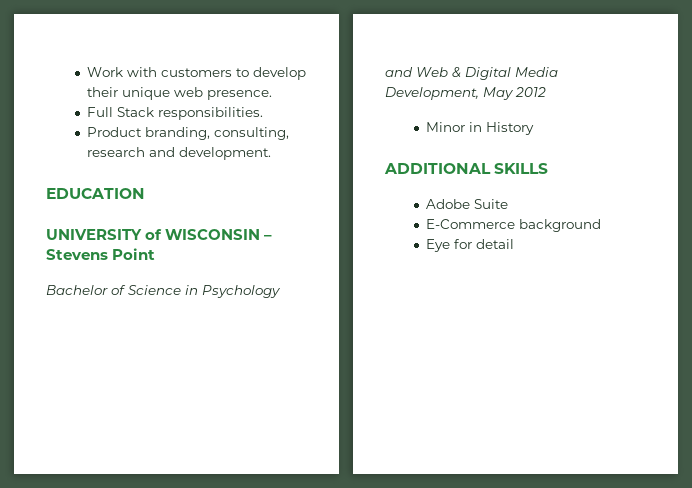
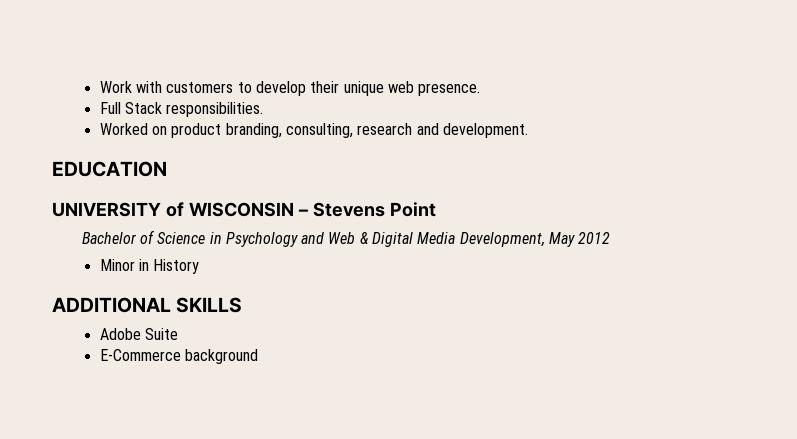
[87,127,143,137] Product -> [99,123,222,138] Worked on product
[426,239,515,252] // Eye for detail -> (258, 356) none

